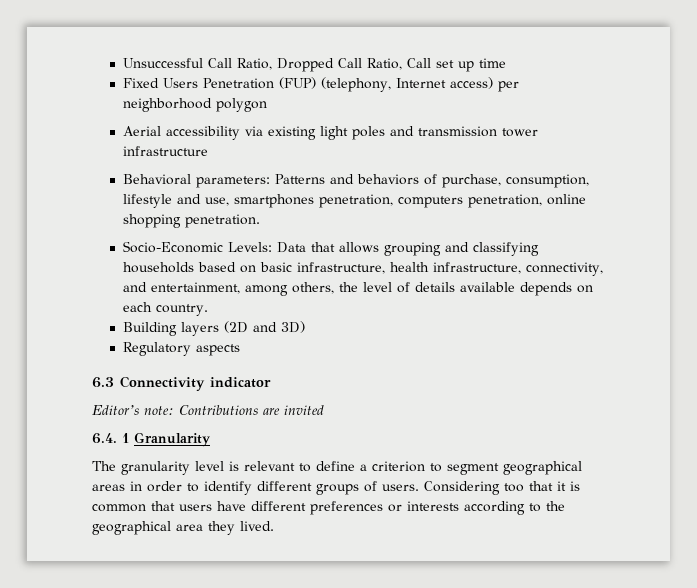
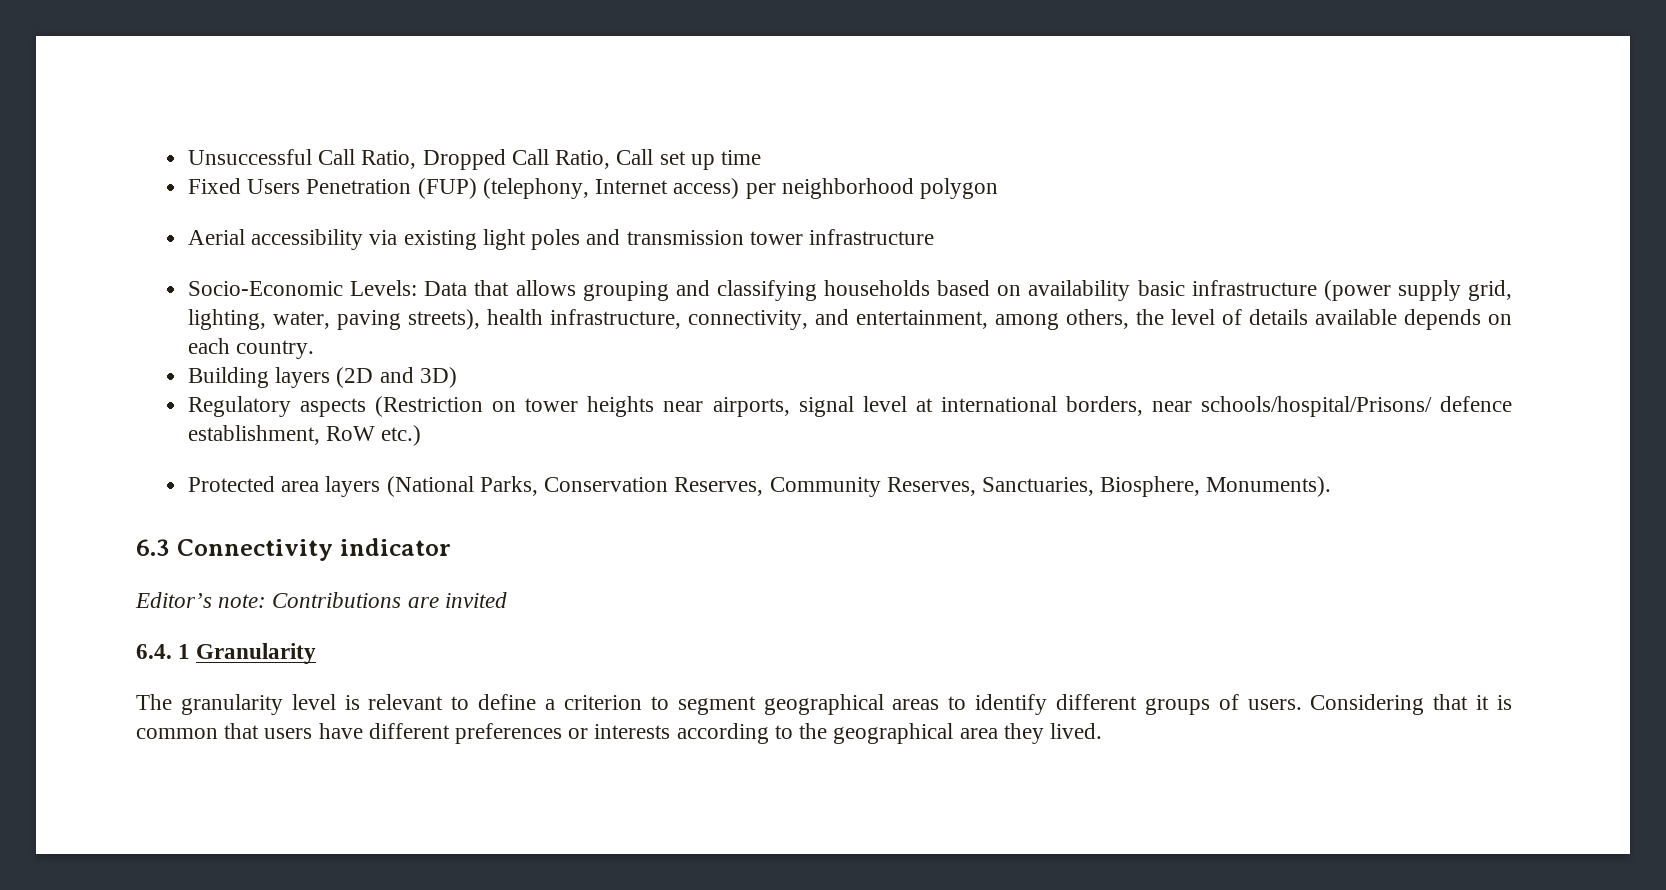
[122,174,589,188] [122,194,586,208] [122,214,260,228] // Behavioral parameters: Patterns and behaviors of purchase, consumption, lifestyle and use, smartphones penetration, computers penetration, online shopping penetration. -> (934, 237) none
[259,262,385,274] basic infrastructure, -> [1028,280,1513,301] [188,309,481,330] availability basic infrastructure (power supply grid, lighting, water, paving streets),
(240, 350) none -> [375,396,1512,417] [188,425,422,446] [188,476,1332,497] (Restriction on tower heights near airports, signal level at international borders, near schools/hospital/Prisons/ defence establishment, RoW etc.) // Protected area layers (National Parks, Conservation Reserves, Community Reserves, Sanctuaries, Biosphere, Monuments).
[130,481,182,492] in order -> (940, 704) none
[504,483,524,492] too -> (1425, 704) none

